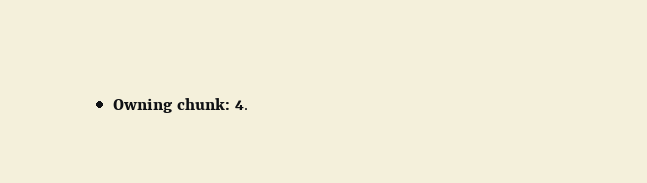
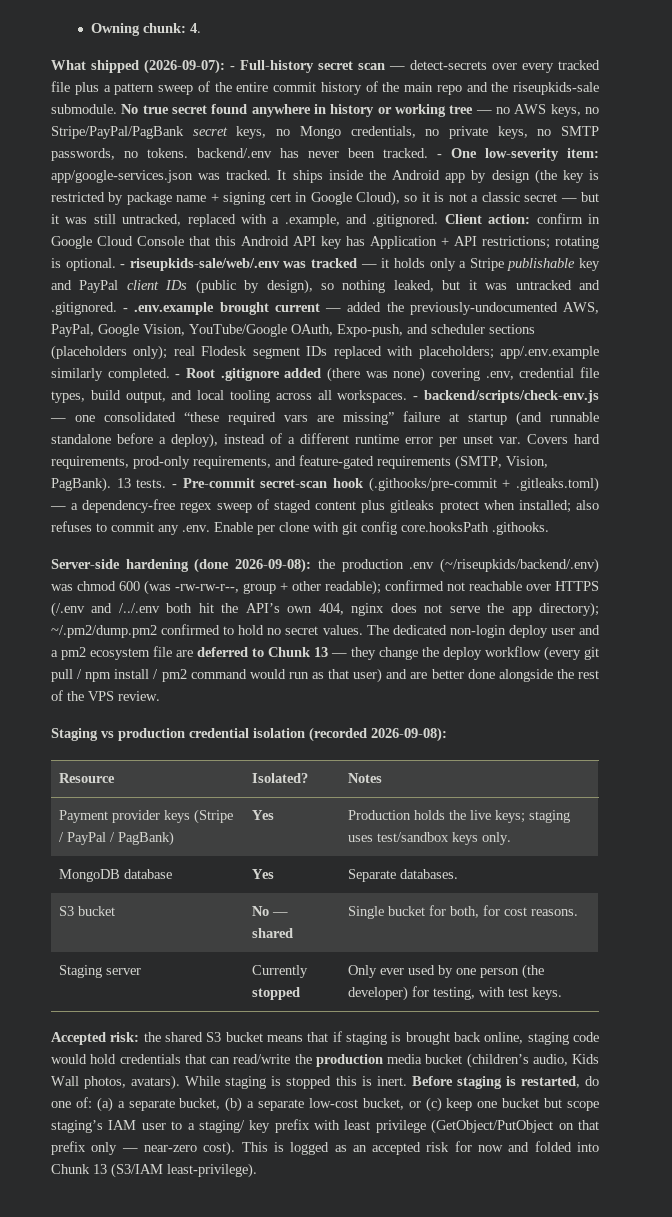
(248, 105) none -> [51,59,600,74] [51,81,599,95] [51,104,599,117] [51,126,599,139] [51,148,599,161] [51,169,599,184] [51,191,600,206] [51,213,600,227] [51,236,599,249] [51,258,601,271] [51,279,601,294] [51,302,599,315] [51,324,535,337] [51,345,600,360] [51,367,599,382] [51,390,599,403] [50,411,599,426] [51,433,600,448] [51,455,548,470] [51,477,600,492] [50,499,599,513] [51,521,549,535] [51,558,599,573] [51,580,599,595] [51,602,599,617] [51,624,600,638] [51,646,599,661] [51,668,599,683] [51,690,160,701] [51,727,447,742] [59,773,116,783] [252,773,309,783] [348,773,383,783] [59,809,234,824] [59,831,175,846] [252,810,275,820] [348,810,571,823] [348,832,512,845] [59,869,173,882] [252,869,275,879] [348,869,459,882] [59,906,116,916] [252,906,289,916] [252,928,294,938] [348,905,579,919] [59,965,142,978] [252,965,309,978] [252,987,301,1000] [348,964,545,979] [348,986,563,1001] [51,1031,599,1045] [51,1053,599,1068] [51,1075,599,1090] [51,1097,599,1112] [51,1119,599,1134] [51,1141,599,1156] [51,1163,257,1178] // What shipped (2026-09-07): - Full-history secret scan — detect-secrets over every tracked file plus a pattern sweep of the entire commit history of the main repo and the riseupkids-sale submodule. No true secret found anywhere in history or working tree — no AWS keys, no Stripe/PayPal/PagBank secret keys, no Mongo credentials, no private keys, no SMTP passwords, no tokens. backend/.env has never been tracked. - One low-severity item: app/google-services.json was tracked. It ships inside the Android app by design (the key is restricted by package name + signing cert in Google Cloud), so it is not a classic secret — but it was still untracked, replaced with a .example, and .gitignored. Client action: confirm in Google Cloud Console that this Android API key has Application + API restrictions; rotating is optional. - riseupkids-sale/web/.env was tracked — it holds only a Stripe publishable key and PayPal client IDs (public by design), so nothing leaked, but it was untracked and .gitignored. - .env.example brought current — added the previously-undocumented AWS, PayPal, Google Vision, YouTube/Google OAuth, Expo-push, and scheduler sections (placeholders only); real Flodesk segment IDs replaced with placeholders; app/.env.example similarly completed. - Root .gitignore added (there was none) covering .env, credential file types, build output, and local tooling across all workspaces. - backend/scripts/check-env.js — one consolidated “these required vars are missing” failure at startup (and runnable standalone before a deploy), instead of a different runtime error per unset var. Covers hard requirements, prod-only requirements, and feature-gated requirements (SMTP, Vision, PagBank). 13 tests. - Pre-commit secret-scan hook (.githooks/pre-commit + .gitleaks.toml) — a dependency-free regex sweep of staged content plus gitleaks protect when installed; also refuses to commit any .env. Enable per clone with git config core.hooksPath .githooks. // Server-side hardening (done 2026-09-08): the production .env (~/riseupkids/backend/.env) was chmod 600 (was -rw-rw-r--, group + other readable); confirmed not reachable over HTTPS (/.env and /../.env both hit the API’s own 404, nginx does not serve the app directory); ~/.pm2/dump.pm2 confirmed to hold no secret values. The dedicated non-login deploy user and a pm2 ecosystem file are deferred to Chunk 13 — they change the deploy workflow (every git pull / npm install / pm2 command would run as that user) and are better done alongside the rest of the VPS review. // Staging vs production credential isolation (recorded 2026-09-08): // Resource | Isolated? | Notes // Payment provider keys (Stripe / PayPal / PagBank) | Yes | Production holds the live keys; staging uses test/sandbox keys only. // MongoDB database | Yes | Separate databases. // S3 bucket | No — shared | Single bucket for both, for cost reasons. // Staging server | Currently stopped | Only ever used by one person (the developer) for testing, with test keys. // Accepted risk: the shared S3 bucket means that if staging is brought back online, staging code would hold credentials that can read/write the production media bucket (children’s audio, Kids Wall photos, avatars). While staging is stopped this is inert. Before staging is restarted, do one of: (a) a separate bucket, (b) a separate low-cost bucket, or (c) keep one bucket but scope staging’s IAM user to a staging/ key prefix with least privilege (GetObject/PutObject on that prefix only — near-zero cost). This is logged as an accepted risk for now and folded into Chunk 13 (S3/IAM least-privilege).

